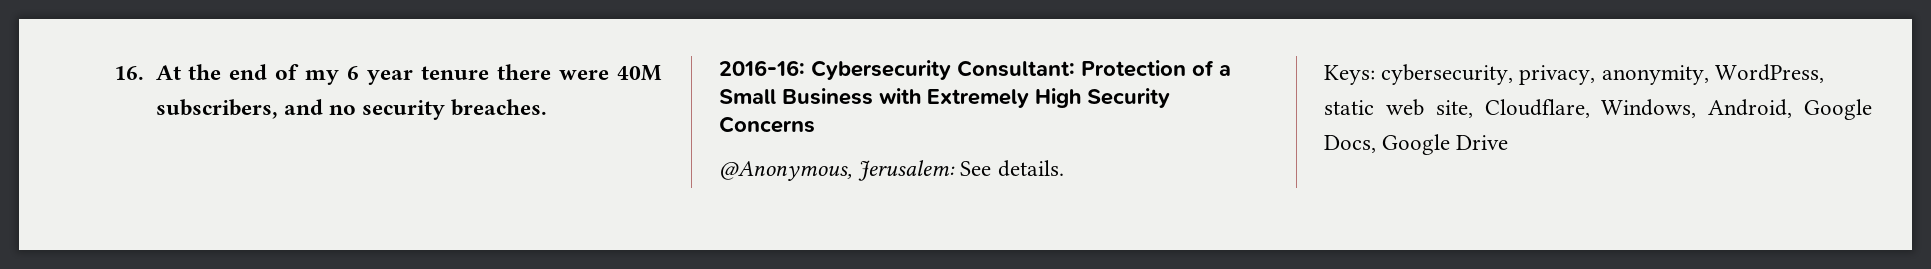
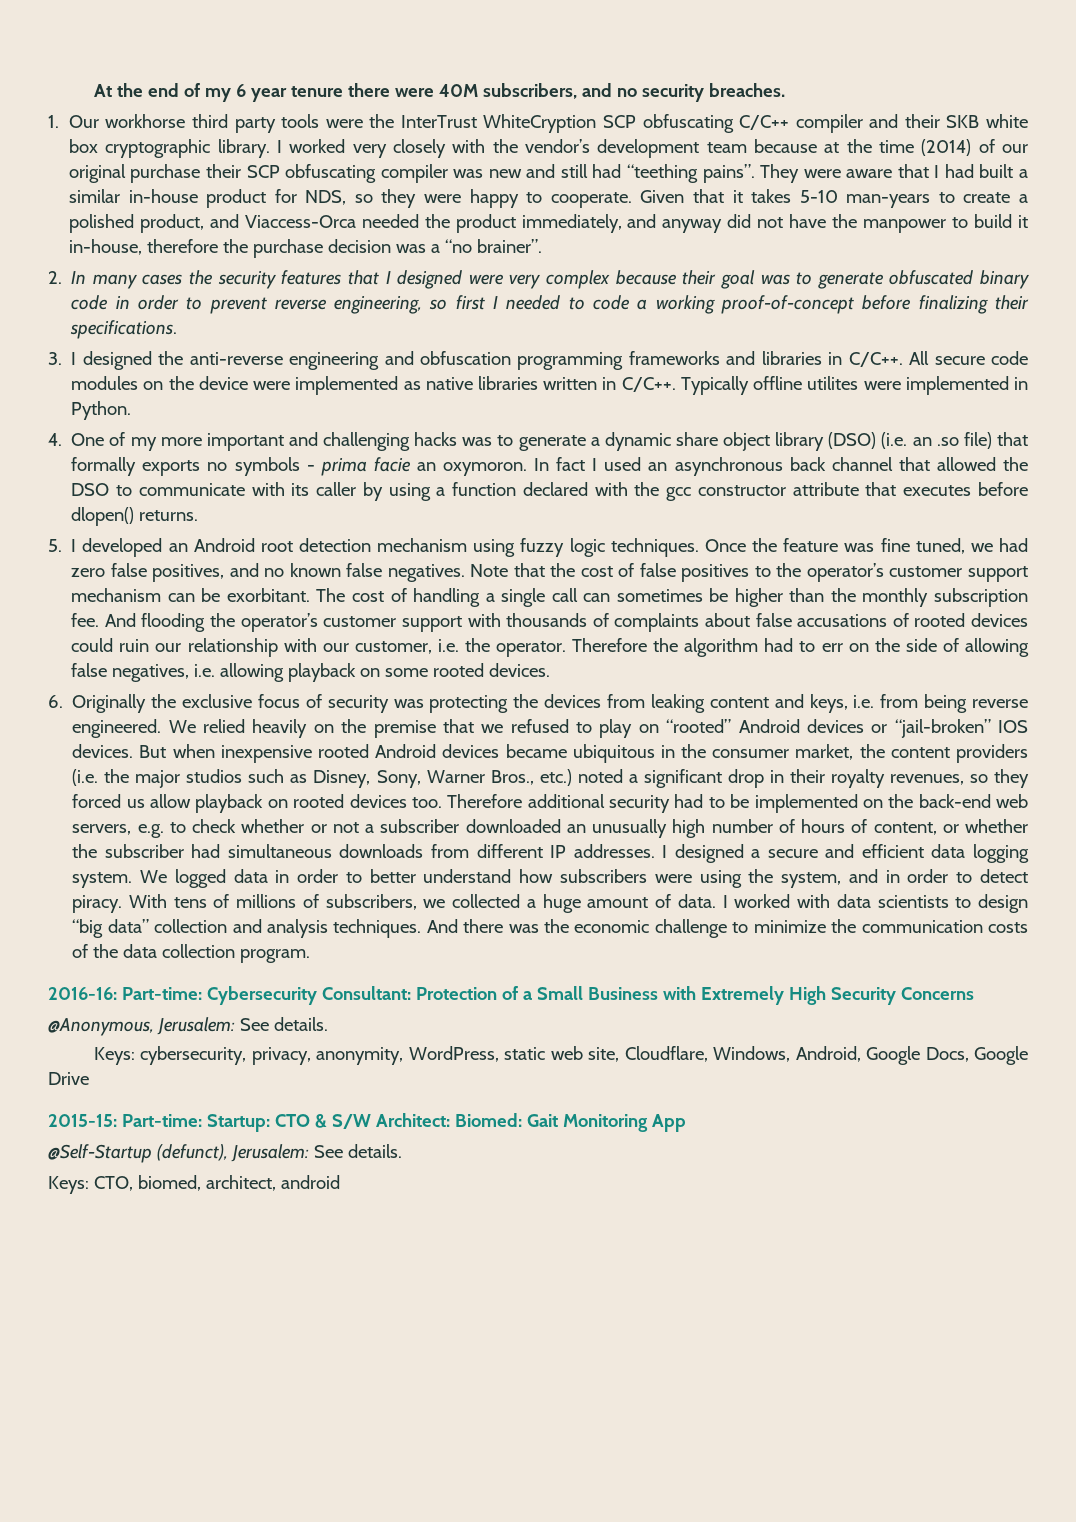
[114,66,144,80] 16. -> (93, 90) none
(548, 107) none -> [48,114,1028,133] [68,139,1029,158] [68,164,1028,183] [68,189,1029,208] [68,214,1028,233] [68,239,542,258] [48,270,1029,289] [71,295,1030,314] [70,320,178,339] [48,351,1029,370] [71,376,1029,395] [71,401,132,420] [48,432,1029,451] [71,457,1029,476] [71,482,1029,501] [71,507,199,526] [48,538,1029,557] [71,563,1029,582] [71,588,1028,607] [71,613,1028,632] [71,638,1029,657] [71,663,551,682] [48,694,1028,713] [72,719,1028,738] [72,744,1028,763] [72,769,1029,788] [72,794,1028,813] [72,819,1028,838] [72,844,1029,863] [72,869,1028,888] [72,894,1028,913] [72,919,1028,938] [72,944,311,963] // 1. Our workhorse third party tools were the InterTrust WhiteCryption SCP obfuscating C/C++ compiler and their SKB white box cryptographic library. I worked very closely with the vendor’s development team because at the time (2014) of our original purchase their SCP obfuscating compiler was new and still had “teething pains”. They were aware that I had built a similar in-house product for NDS, so they were happy to cooperate. Given that it takes 5-10 man-years to create a polished product, and Viaccess-Orca needed the product immediately, and anyway did not have the manpower to build it in-house, therefore the purchase decision was a “no brainer”. // 2. In many cases the security features that I designed were very complex because their goal was to generate obfuscated binary code in order to prevent reverse engineering, so first I needed to code a working proof-of-concept before finalizing their specifications. // 3. I designed the anti-reverse engineering and obfuscation programming frameworks and libraries in C/C++. All secure code modules on the device were implemented as native libraries written in C/C++. Typically offline utilites were implemented in Python. // 4. One of my more important and challenging hacks was to generate a dynamic share object library (DSO) (i.e. an .so file) that formally exports no symbols - prima facie an oxymoron. In fact I used an asynchronous back channel that allowed the DSO to communicate with its caller by using a function declared with the gcc constructor attribute that executes before dlopen() returns. // 5. I developed an Android root detection mechanism using fuzzy logic techniques. Once the feature was fine tuned, we had zero false positives, and no known false negatives. Note that the cost of false positives to the operator’s customer support mechanism can be exorbitant. The cost of handling a single call can sometimes be higher than the monthly subscription fee. And flooding the operator’s customer support with thousands of complaints about false accusations of rooted devices could ruin our relationship with our customer, i.e. the operator. Therefore the algorithm had to err on the side of allowing false negatives, i.e. allowing playback on some rooted devices. // 6. Originally the exclusive focus of security was protecting the devices from leaking content and keys, i.e. from being reverse engineered. We relied heavily on the premise that we refused to play on “rooted” Android devices or “jail-broken” IOS devices. But when inexpensive rooted Android devices became ubiquitous in the consumer market, the content providers (i.e. the major studios such as Disney, Sony, Warner Bros., etc.) noted a significant drop in their royalty revenues, so they forced us allow playback on rooted devices too. Therefore additional security had to be implemented on the back-end web servers, e.g. to check whether or not a subscriber downloaded an unusually high number of hours of content, or whether the subscriber had simultaneous downloads from different IP addresses. I designed a secure and efficient data logging system. We logged data in order to better understand how subscribers were using the system, and in order to detect piracy. With tens of millions of subscribers, we collected a huge amount of data. I worked with data scientists to design “big data” collection and analysis techniques. And there was the economic challenge to minimize the communication costs of the data collection program.
(805, 68) none -> [121,987,202,1000] Part-time:
(1509, 142) none -> [48,1113,686,1132] [48,1144,402,1163] [48,1175,340,1194] // 2015-15: Part-time: Startup: CTO & S/W Architect: Biomed: Gait Monitoring App // @Self-Startup (defunct), Jerusalem: See details. // Keys: CTO, biomed, architect, android

